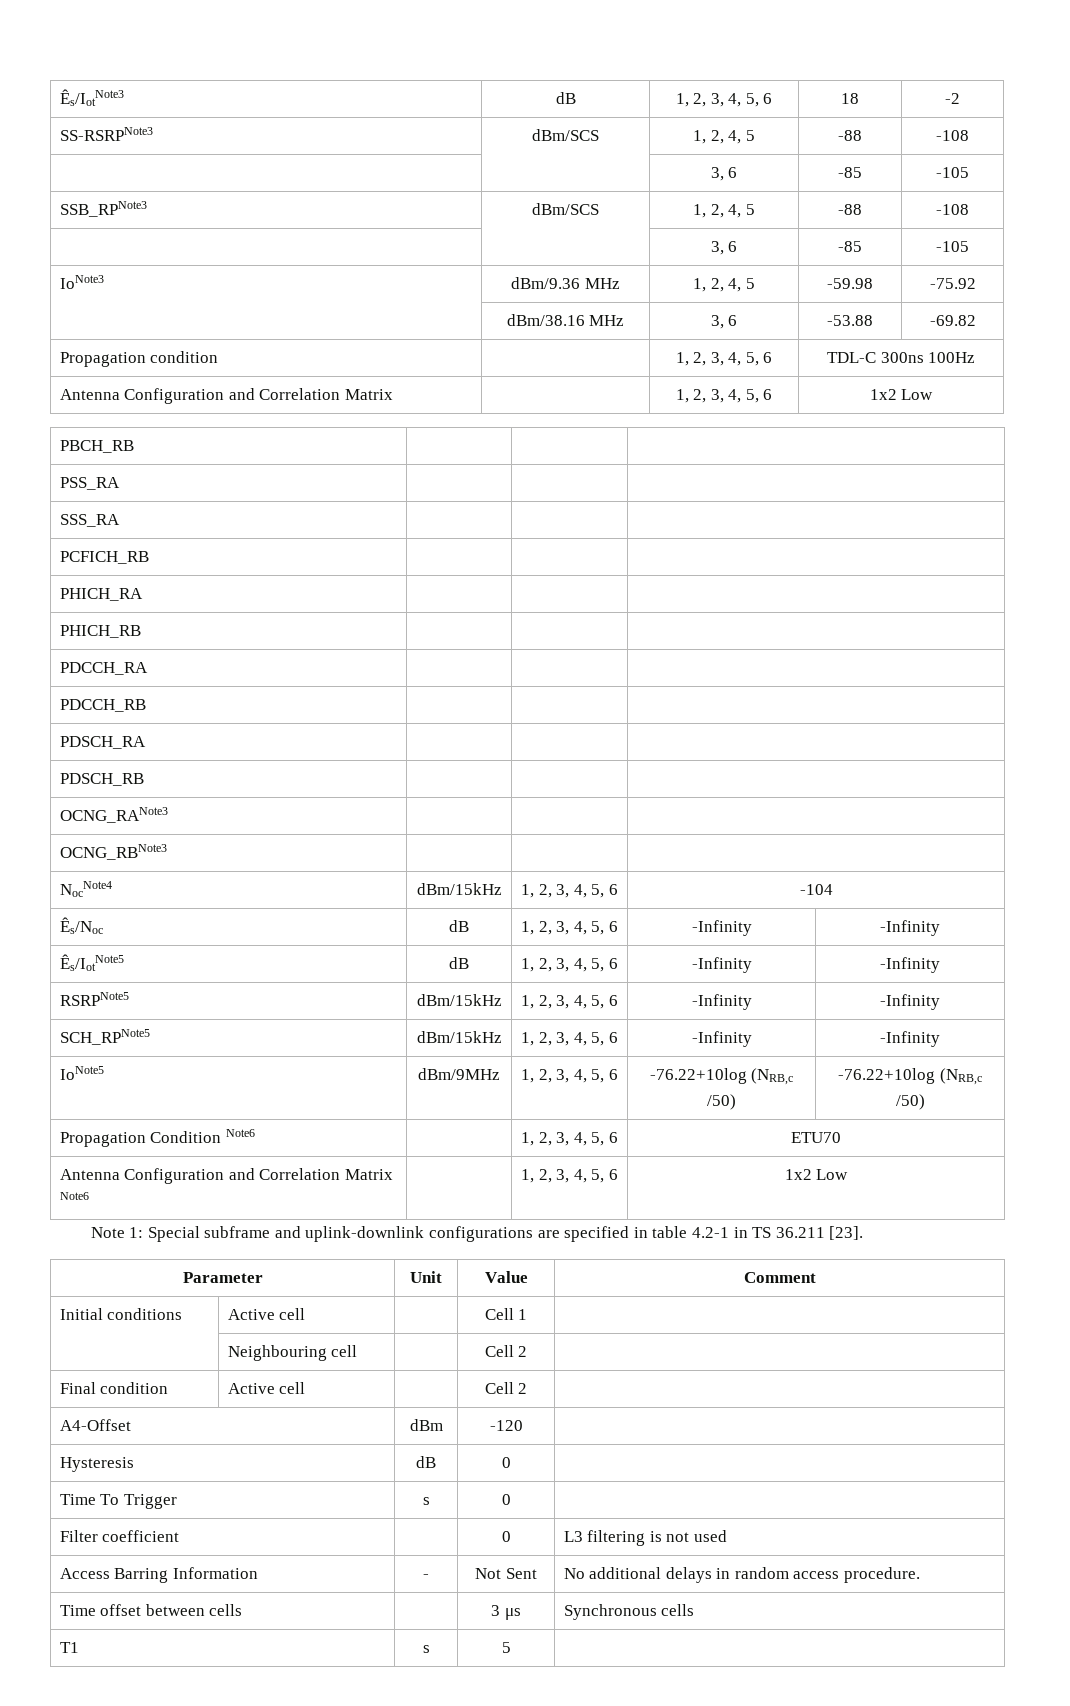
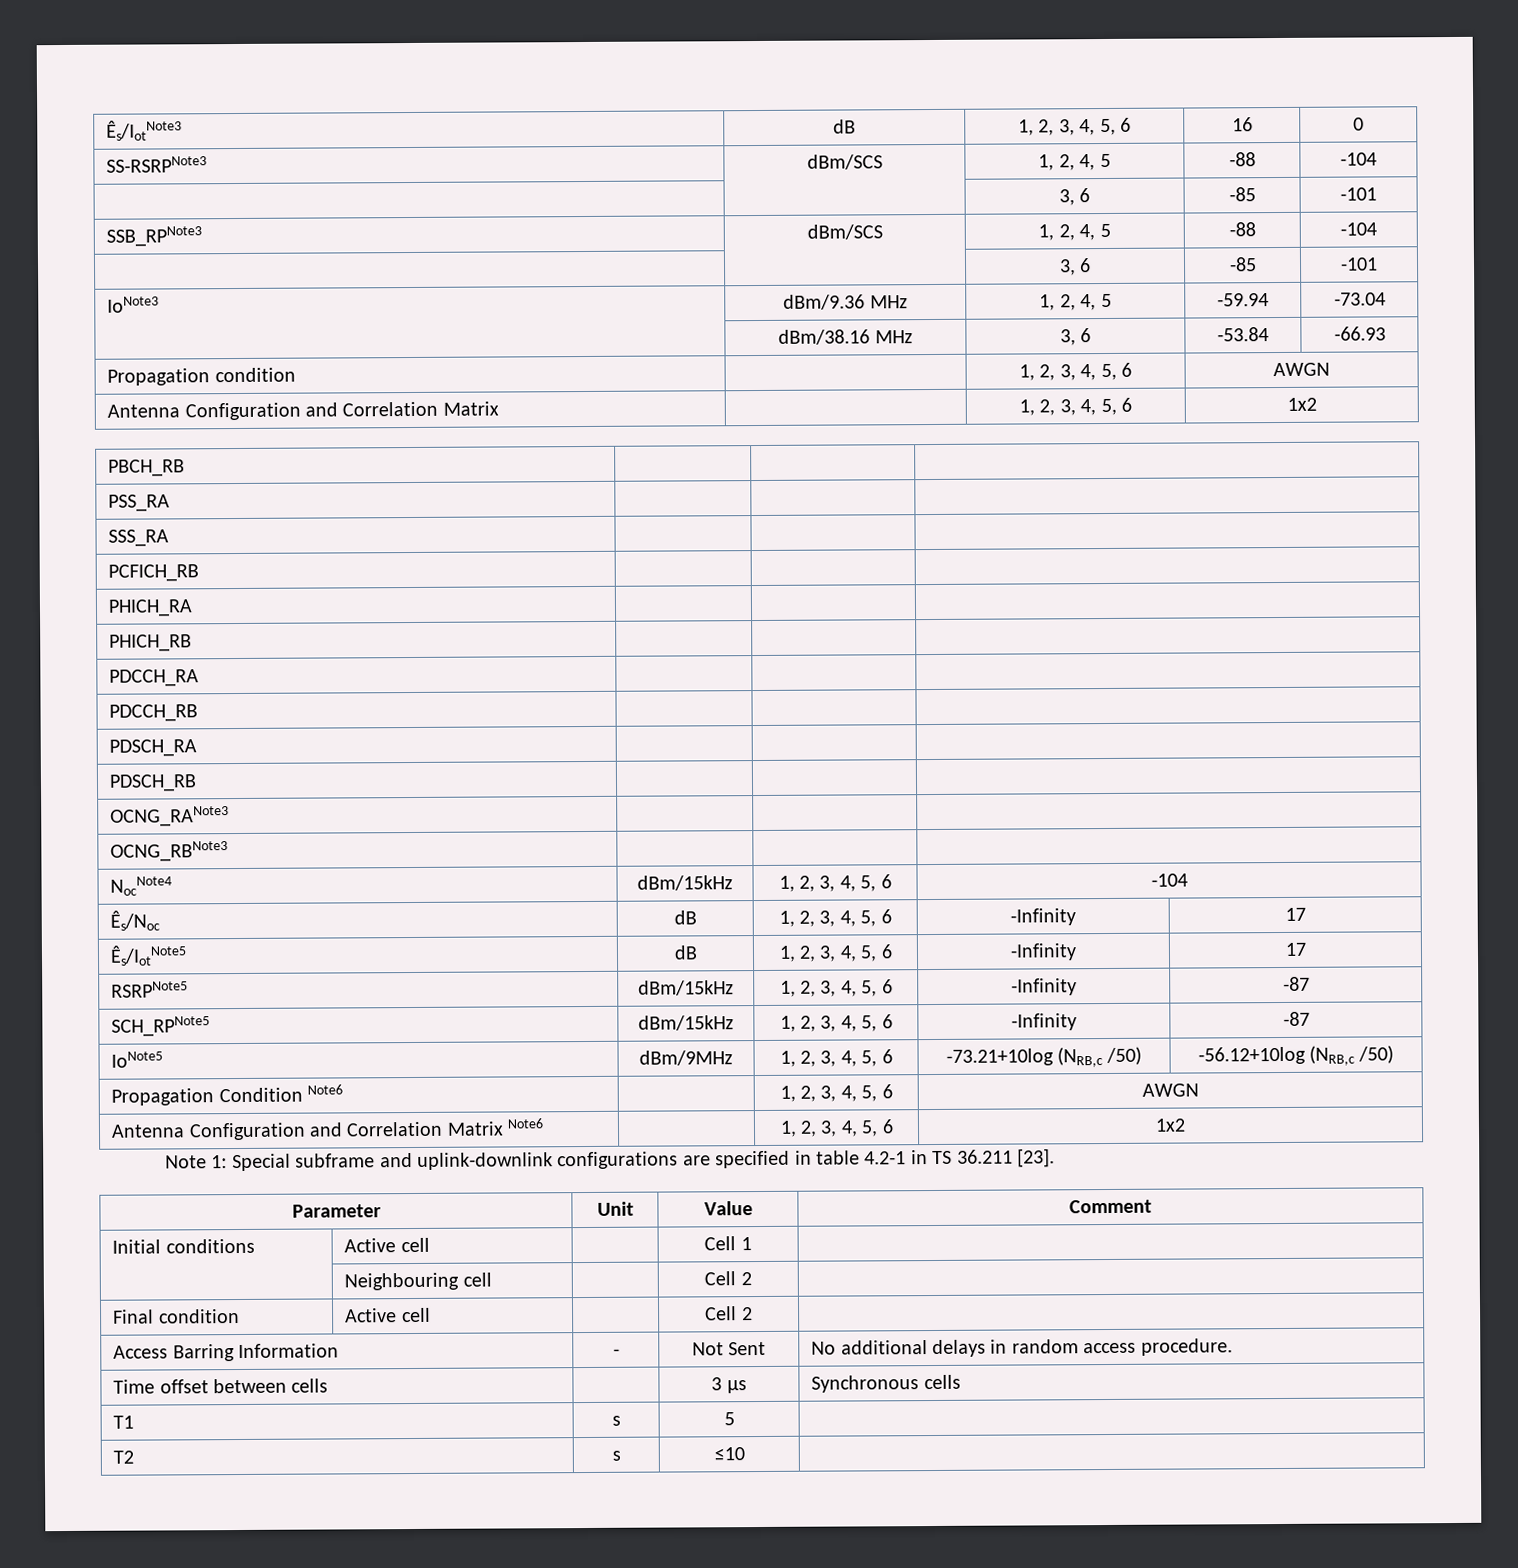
[841,93,859,104] [945,93,960,104] 18 | -2 -> [1231,117,1253,132] [1353,117,1364,131] 16 | 0
[936,130,969,141] [710,167,738,181] [838,167,862,178] [936,167,969,178] -108 // | | 3, 6 | -85 | -105 -> [1340,152,1377,166] [1058,188,1091,206] [1228,187,1256,202] [1340,187,1377,201] -104 // | | 3, 6 | -85 | -101
[936,204,969,215] [710,241,738,255] [838,241,862,252] [936,241,969,252] -108 // | | 3, 6 | -85 | -105 -> [1340,222,1377,236] [1058,258,1092,276] [1228,257,1257,272] [1340,257,1378,271] -104 // | | 3, 6 | -85 | -101
[827,278,873,289] [929,278,976,289] -59.98 | -75.92 -> [1217,293,1269,307] [1333,292,1386,306] -59.94 | -73.04
[827,315,873,326] [929,315,976,326] -53.88 | -69.82 -> [1217,327,1269,342] [1333,326,1386,341] -53.84 | -66.93
[826,352,976,363] TDL-C 300ns 100Hz -> [1273,362,1330,377] AWGN
[901,389,934,400] Low -> (1317, 404) none
[880,920,940,936] -Infinity -> [1284,907,1306,921] 17
[880,957,940,973] -Infinity -> [1284,942,1306,956] 17
[880,994,940,1010] -Infinity -> [1282,976,1310,991] -87
[880,1031,940,1047] -Infinity -> [1282,1011,1310,1026] -87
[649,1068,747,1084] -76.22+10log -> [945,1048,1054,1066] -73.21+10log
[838,1068,936,1084] -76.22+10log -> [1197,1046,1306,1065] -56.12+10log
[791,1132,841,1143] ETU70 -> [1141,1083,1199,1097] AWGN
[816,1169,849,1180] Low -> (1186, 1125) none
[59,1419,131,1431] [409,1419,443,1431] [489,1420,523,1431] [59,1457,134,1472] [416,1456,436,1468] [501,1457,511,1468] [59,1494,177,1509] [422,1497,430,1505] [501,1494,511,1505] [59,1530,180,1542] [501,1531,511,1542] [563,1530,727,1546] // A4-Offset | dBm | -120 | // Hysteresis | dB | 0 | // Time To Trigger | s | 0 | // Filter coefficient | | 0 | L3 filtering is not used -> (753, 1314) none
(511, 1647) none -> [113,1450,135,1464] [611,1450,621,1461] [713,1447,745,1461] // T2 | s | ≤10 |

